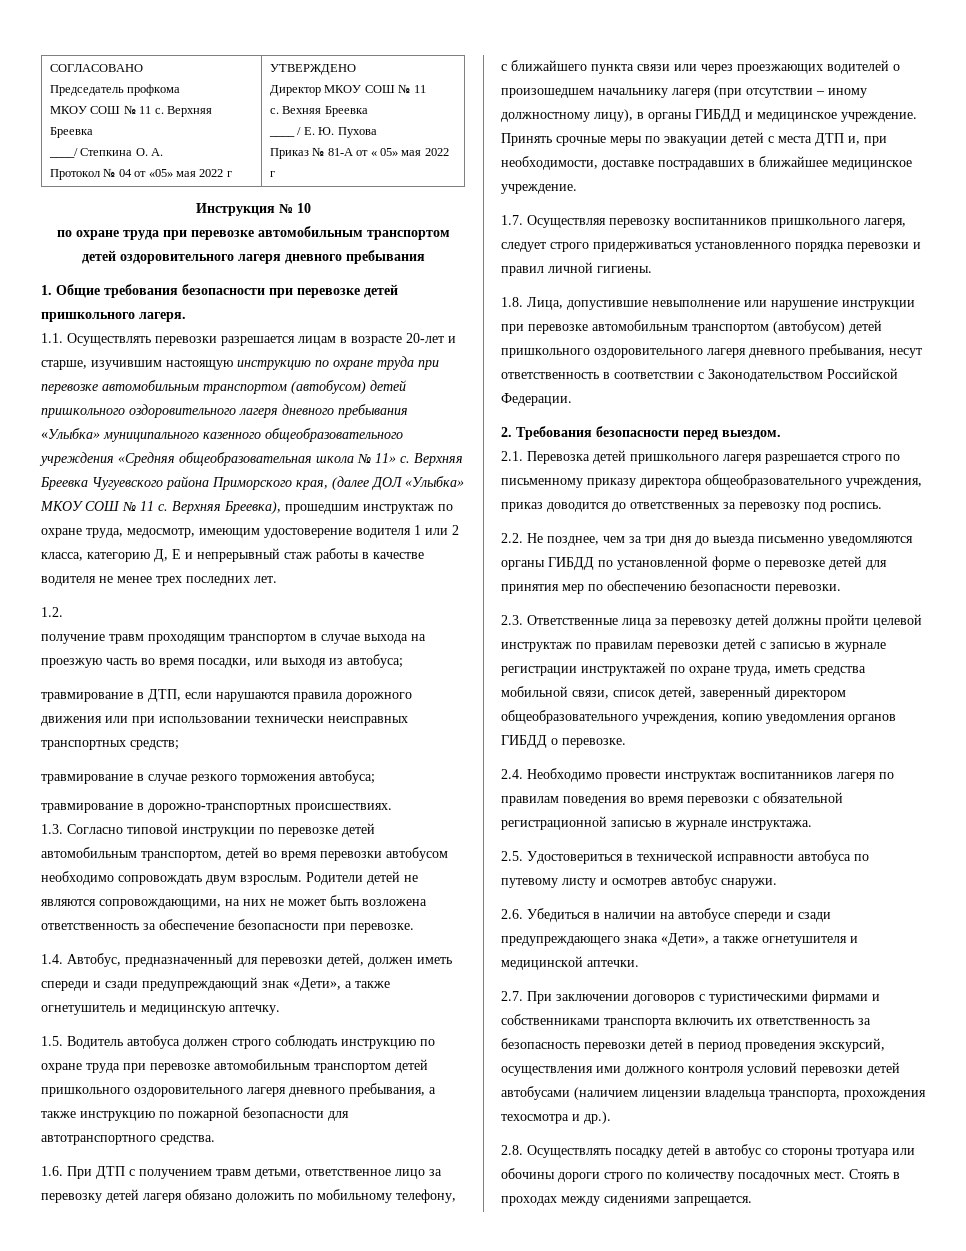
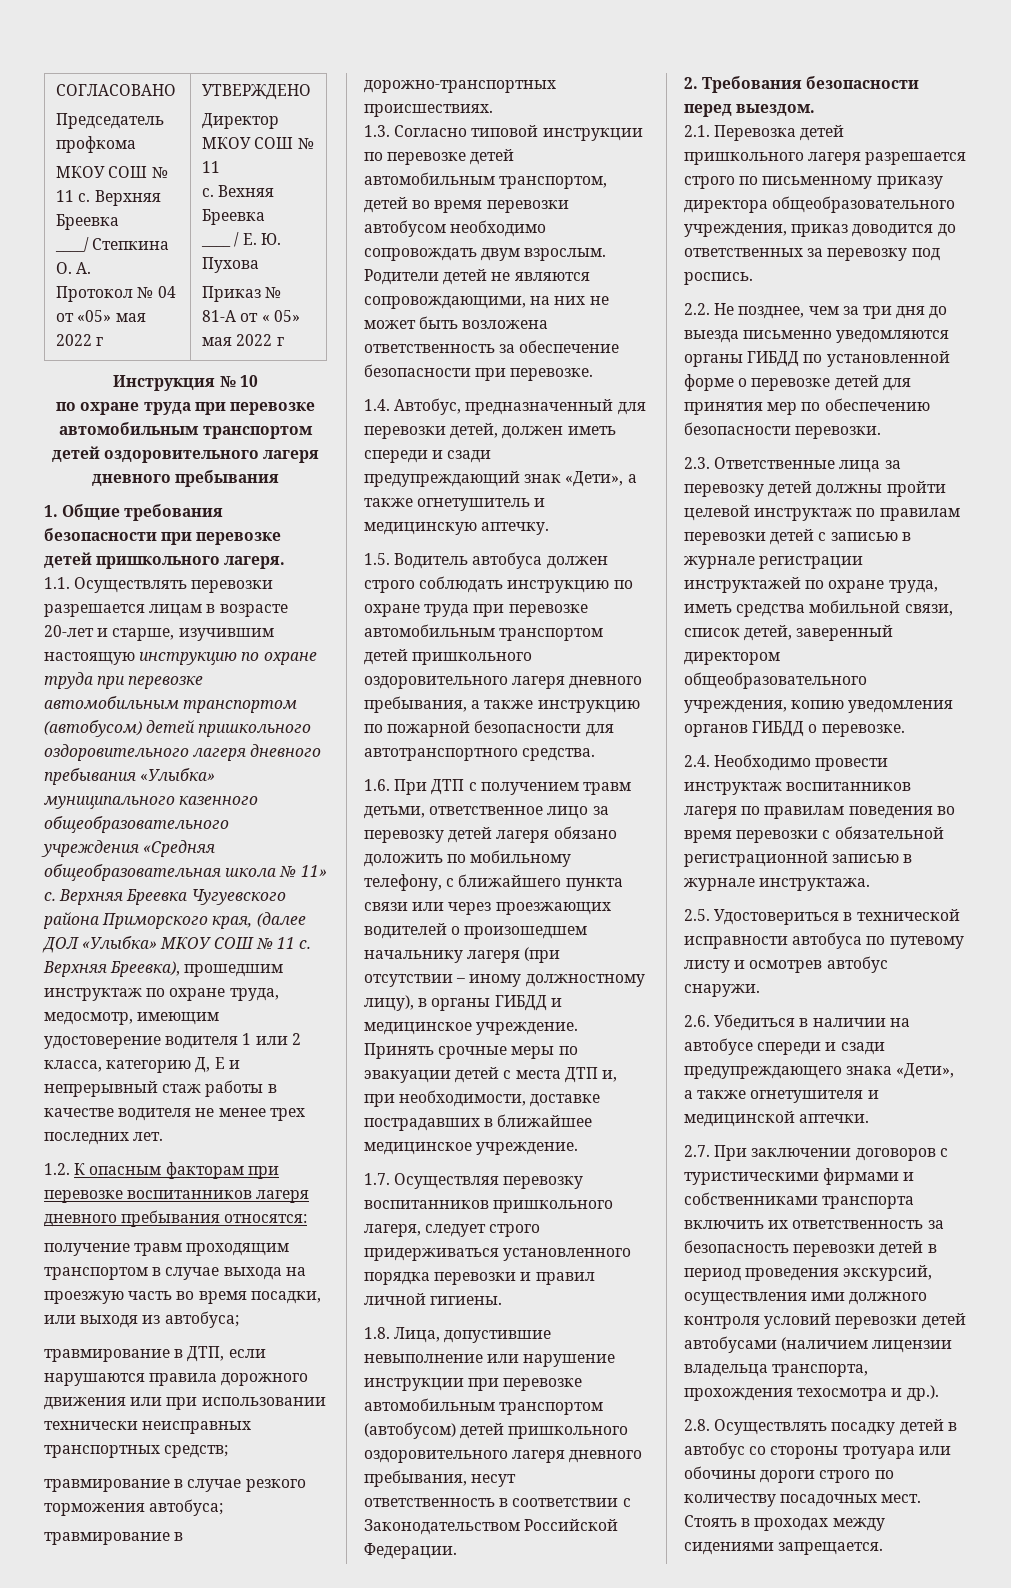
(63, 612) none -> [74,1162,279,1179] [44,1190,310,1203] [44,1210,308,1227] К опасным факторам при перевозке воспитанников лагеря дневного пребывания относятся:

